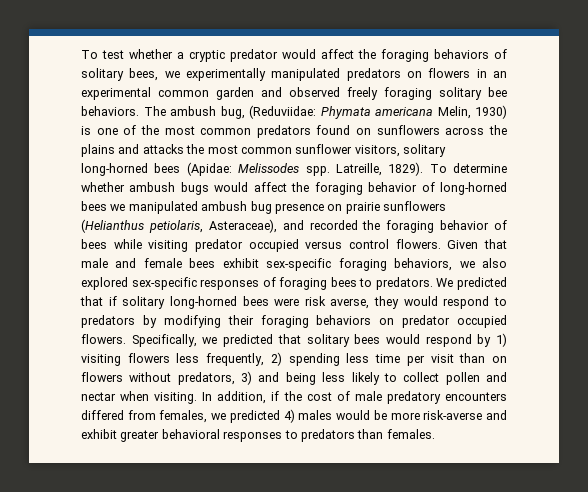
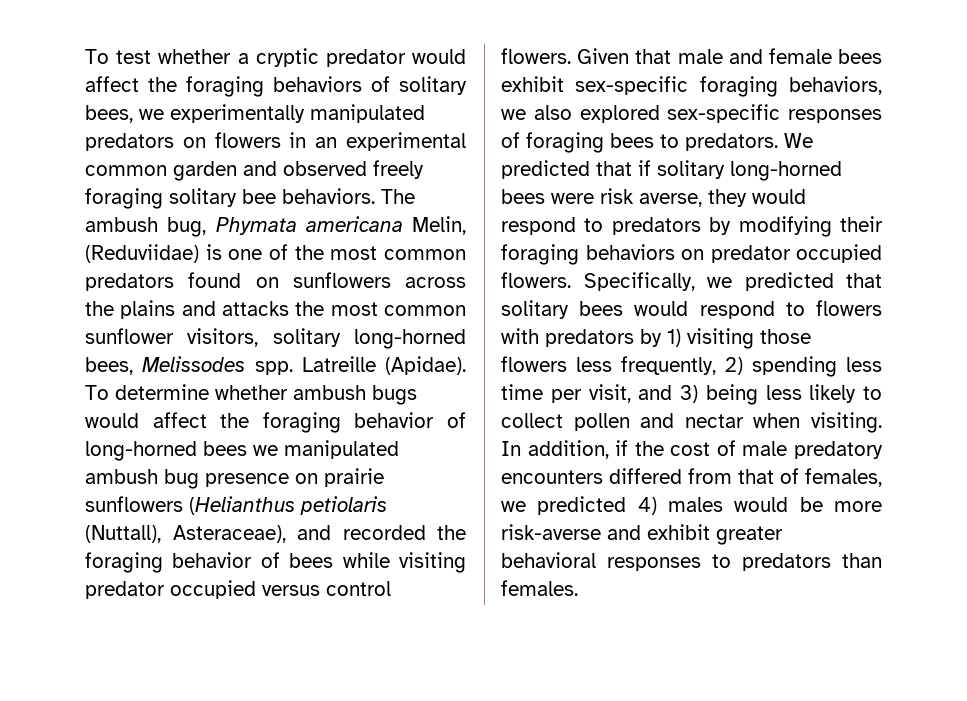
[249,105,316,119] (Reduviidae: -> (207, 227) none
[475,105,507,119] 1930) -> [85,244,199,263] (Reduviidae)
[154,162,424,176] bees (Apidae: Melissodes spp. Latreille, 1829). -> [85,356,466,375] bees, Melissodes spp. Latreille (Apidae).
[148,220,203,233] petiolaris, -> [300,496,387,515] [85,525,161,543] petiolaris (Nuttall),
(472, 340) none -> [785,300,882,316] [501,328,634,347] to flowers with predators
(121, 360) none -> [760,329,811,344] those
[430,353,508,363] [81,371,280,385] visit than on flowers without predators, 3) and -> [588,384,698,403] visit, and 3)
(156, 415) none -> [738,468,799,484] that of

